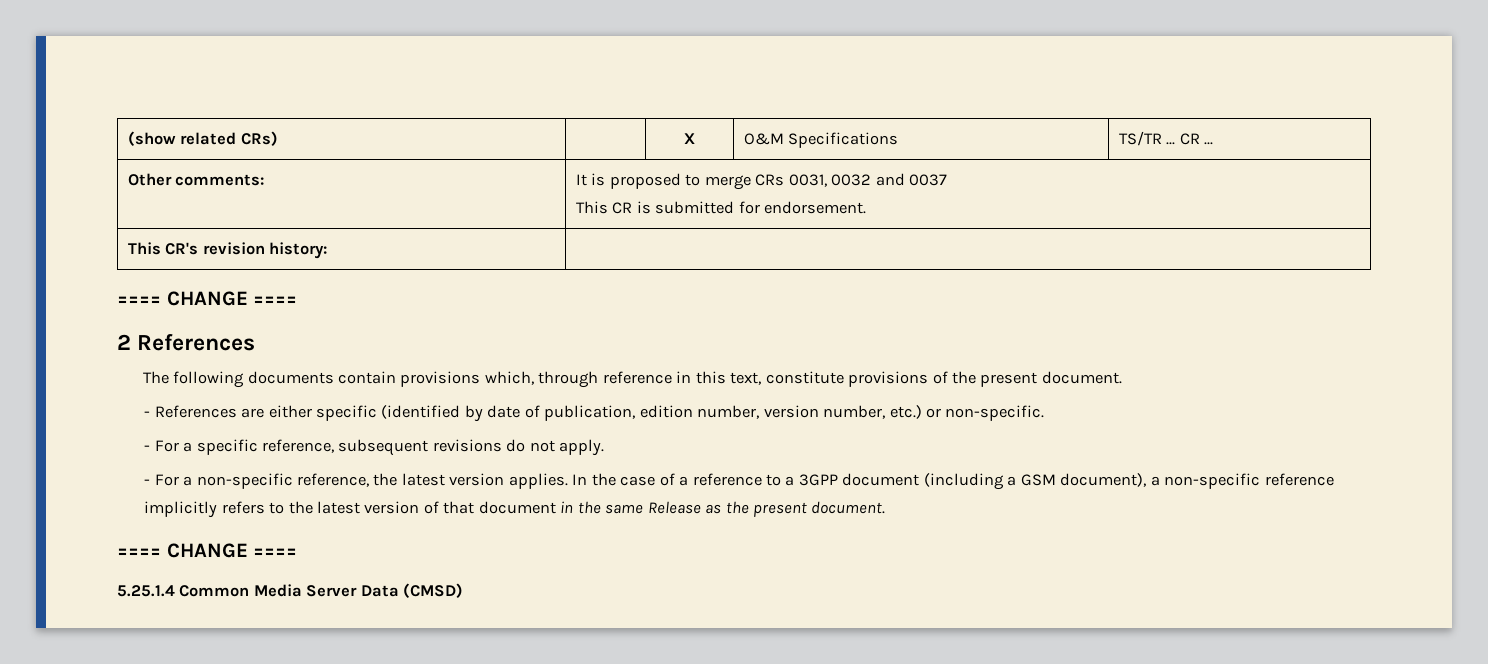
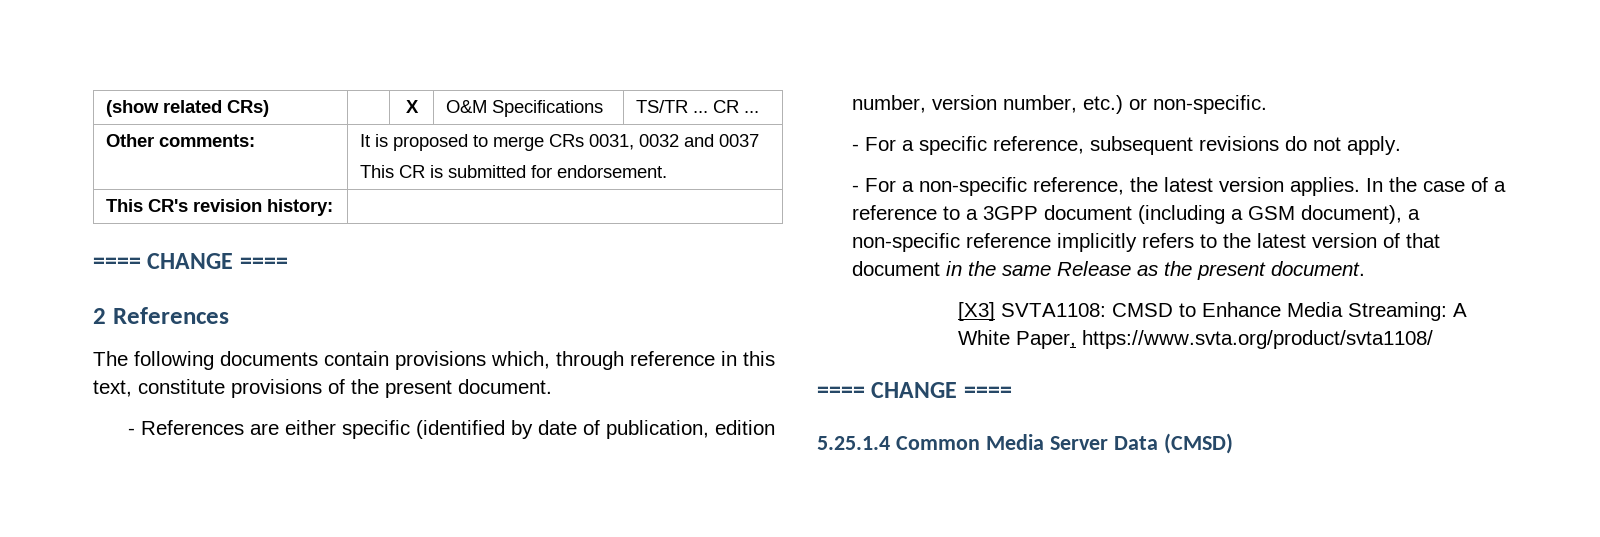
(886, 507) none -> [957,302,1467,321] [957,330,1433,349] // [X3] SVTA1108: CMSD to Enhance Media Streaming: A White Paper, https://www.svta.org/product/svta1108/

